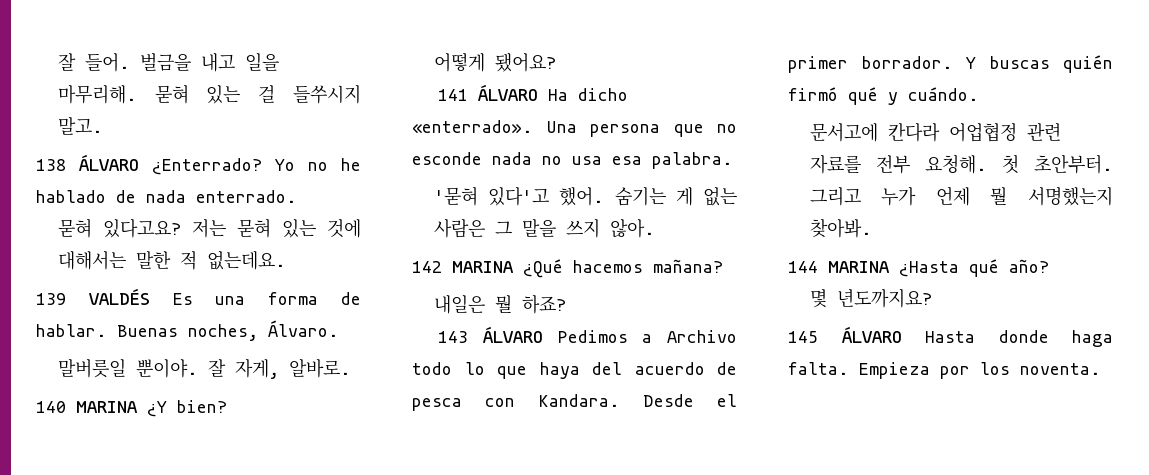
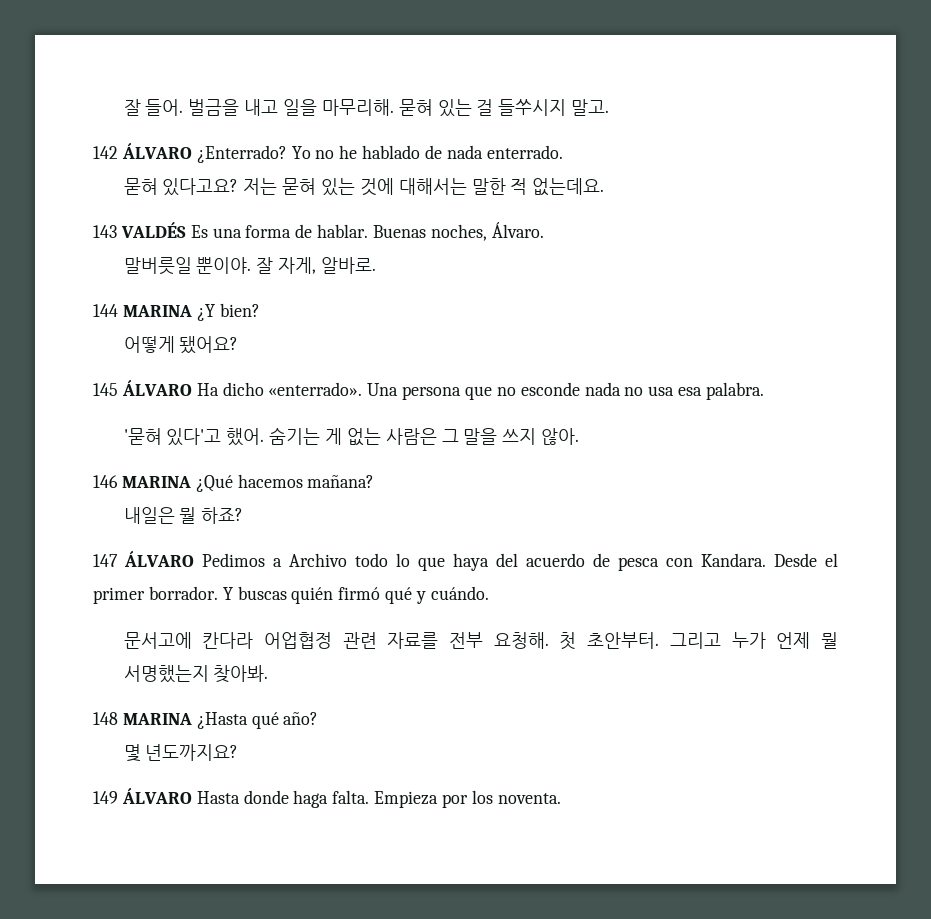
[36,159,66,171] 138 -> [93,146,118,159] 142
[36,293,66,305] 139 -> [93,225,117,238] 143
[36,401,66,413] 140 -> [93,304,118,317] 144
[438,89,469,101] 141 -> [93,383,118,396] 145
[412,261,442,273] 142 -> [93,475,118,488] 146
[438,331,469,343] 143 -> [93,554,118,567] 147
[788,261,818,273] 144 -> [93,712,118,725] 148
[788,331,818,343] 145 -> [93,791,118,804] 149

